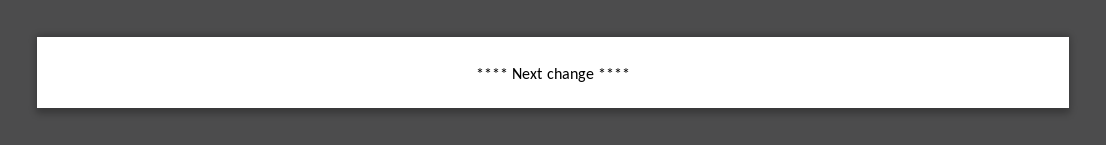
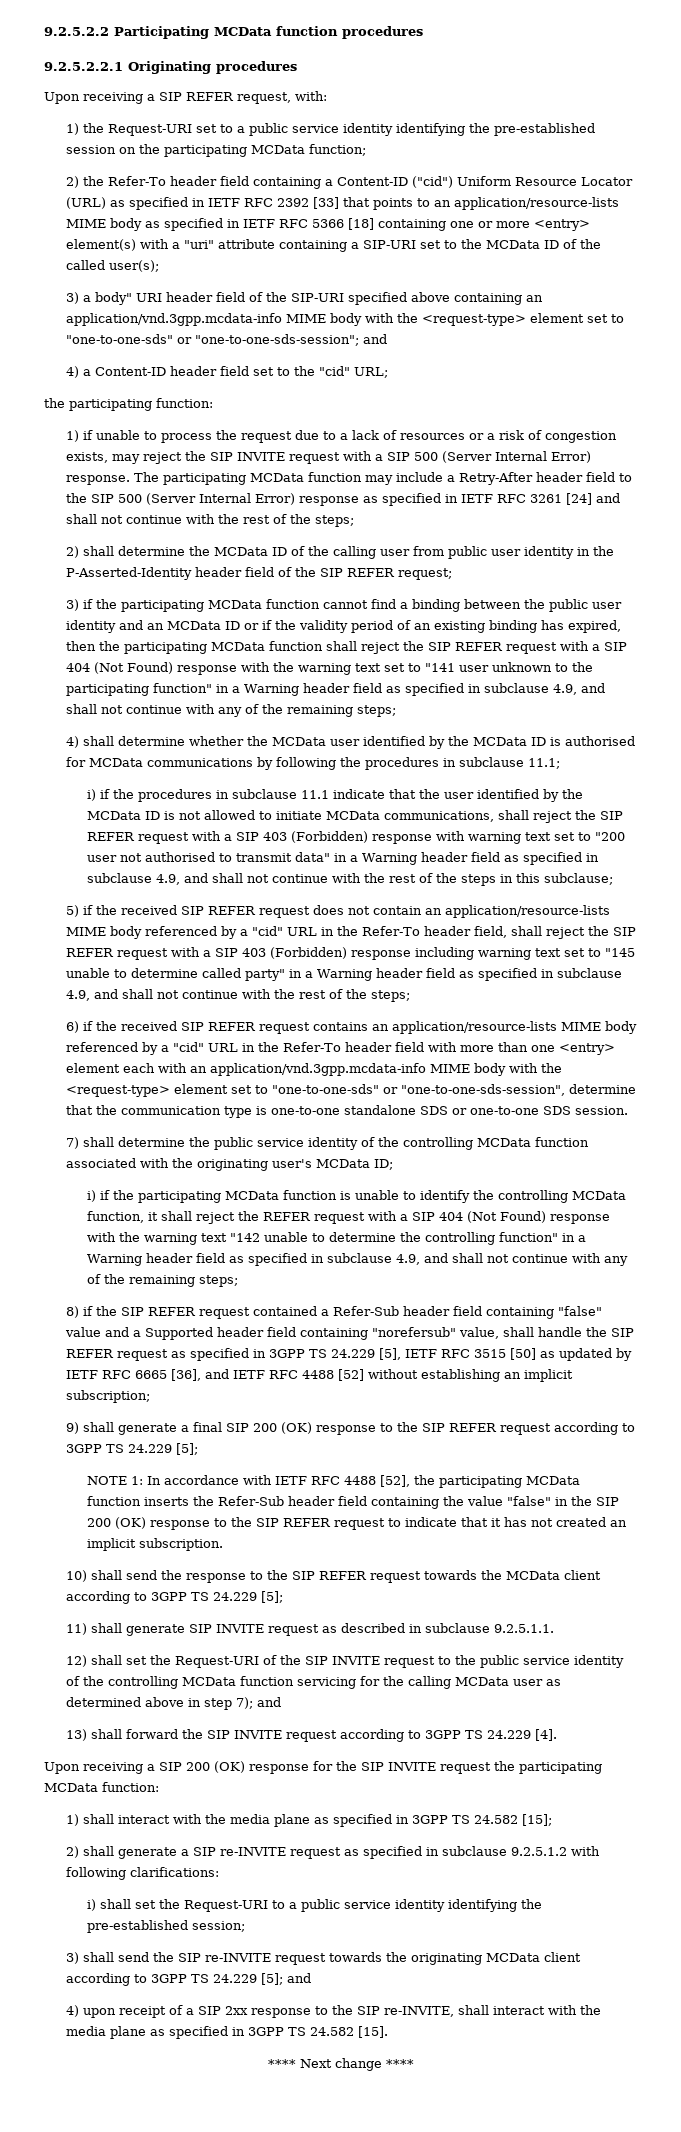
(476, 73) none -> [44,26,423,39] [44,61,297,74] [44,91,327,104] [65,123,595,136] [65,144,366,157] [65,176,633,189] [65,197,619,210] [65,218,590,231] [65,239,601,252] [65,260,159,272] [65,292,543,305] [65,313,624,326] [65,334,387,346] [65,366,388,378] [44,398,213,411] [65,430,617,443] [65,451,591,464] [65,472,632,485] [65,493,620,506] [65,514,354,527] [65,546,614,559] [65,567,452,580] [65,599,622,612] [65,620,621,633] [65,641,627,654] [65,662,593,675] [65,683,605,696] [65,704,396,717] [65,736,635,749] [65,757,560,770] [87,789,584,802] [87,810,624,823] [87,831,626,844] [87,852,600,865] [87,873,614,886] [65,905,610,918] [65,926,636,939] [65,947,635,960] [65,968,622,981] [65,989,410,1002] [65,1021,637,1034] [65,1042,615,1055] [65,1063,562,1076] [65,1084,636,1097] [65,1105,628,1118] [65,1137,589,1150] [65,1158,393,1171] [87,1190,627,1203] [87,1211,611,1224] [87,1232,587,1245] [87,1253,629,1266] [87,1274,239,1287] [65,1306,602,1319] [64,1327,634,1340] [65,1348,632,1361] [65,1369,573,1382] [65,1390,150,1403] [65,1422,635,1435] [65,1443,198,1455] [87,1475,581,1488] [87,1496,620,1509] [87,1517,628,1530] [87,1538,224,1551] [65,1570,601,1583] [65,1591,283,1604] [65,1623,554,1636] [65,1655,624,1668] [65,1676,561,1689] [65,1697,281,1710] [65,1729,557,1742] [44,1761,602,1774] [44,1782,159,1792] [65,1814,552,1827] [65,1846,600,1859] [65,1867,219,1880] [87,1899,543,1912] [87,1920,246,1933] [65,1952,581,1965] [65,1973,311,1986] [65,2005,601,2018] [65,2026,388,2039] 9.2.5.2.2 Participating MCData function procedures // 9.2.5.2.2.1 Originating procedures // Upon receiving a SIP REFER request, with: // 1) the Request-URI set to a public service identity identifying the pre-established session on the participating MCData function; // 2) the Refer-To header field containing a Content-ID ("cid") Uniform Resource Locator (URL) as specified in IETF RFC 2392 [33] that points to an application/resource-lists MIME body as specified in IETF RFC 5366 [18] containing one or more <entry> element(s) with a "uri" attribute containing a SIP-URI set to the MCData ID of the called user(s); // 3) a body" URI header field of the SIP-URI specified above containing an application/vnd.3gpp.mcdata-info MIME body with the <request-type> element set to "one-to-one-sds" or "one-to-one-sds-session"; and // 4) a Content-ID header field set to the "cid" URL; // the participating function: // 1) if unable to process the request due to a lack of resources or a risk of congestion exists, may reject the SIP INVITE request with a SIP 500 (Server Internal Error) response. The participating MCData function may include a Retry-After header field to the SIP 500 (Server Internal Error) response as specified in IETF RFC 3261 [24] and shall not continue with the rest of the steps; // 2) shall determine the MCData ID of the calling user from public user identity in the P-Asserted-Identity header field of the SIP REFER request; // 3) if the participating MCData function cannot find a binding between the public user identity and an MCData ID or if the validity period of an existing binding has expired, then the participating MCData function shall reject the SIP REFER request with a SIP 404 (Not Found) response with the warning text set to "141 user unknown to the participating function" in a Warning header field as specified in subclause 4.9, and shall not continue with any of the remaining steps; // 4) shall determine whether the MCData user identified by the MCData ID is authorised for MCData communications by following the procedures in subclause 11.1; // i) if the procedures in subclause 11.1 indicate that the user identified by the MCData ID is not allowed to initiate MCData communications, shall reject the SIP REFER request with a SIP 403 (Forbidden) response with warning text set to "200 user not authorised to transmit data" in a Warning header field as specified in subclause 4.9, and shall not continue with the rest of the steps in this subclause; // 5) if the received SIP REFER request does not contain an application/resource-lists MIME body referenced by a "cid" URL in the Refer-To header field, shall reject the SIP REFER request with a SIP 403 (Forbidden) response including warning text set to "145 unable to determine called party" in a Warning header field as specified in subclause 4.9, and shall not continue with the rest of the steps; // 6) if the received SIP REFER request contains an application/resource-lists MIME body referenced by a "cid" URL in the Refer-To header field with more than one <entry> element each with an application/vnd.3gpp.mcdata-info MIME body with the <request-type> element set to "one-to-one-sds" or "one-to-one-sds-session", determine that the communication type is one-to-one standalone SDS or one-to-one SDS session. // 7) shall determine the public service identity of the controlling MCData function associated with the originating user's MCData ID; // i) if the participating MCData function is unable to identify the controlling MCData function, it shall reject the REFER request with a SIP 404 (Not Found) response with the warning text "142 unable to determine the controlling function" in a Warning header field as specified in subclause 4.9, and shall not continue with any of the remaining steps; // 8) if the SIP REFER request contained a Refer-Sub header field containing "false" value and a Supported header field containing "norefersub" value, shall handle the SIP REFER request as specified in 3GPP TS 24.229 [5], IETF RFC 3515 [50] as updated by IETF RFC 6665 [36], and IETF RFC 4488 [52] without establishing an implicit subscription; // 9) shall generate a final SIP 200 (OK) response to the SIP REFER request according to 3GPP TS 24.229 [5]; // NOTE 1: In accordance with IETF RFC 4488 [52], the participating MCData function inserts the Refer-Sub header field containing the value "false" in the SIP 200 (OK) response to the SIP REFER request to indicate that it has not created an implicit subscription. // 10) shall send the response to the SIP REFER request towards the MCData client according to 3GPP TS 24.229 [5]; // 11) shall generate SIP INVITE request as described in subclause 9.2.5.1.1. // 12) shall set the Request-URI of the SIP INVITE request to the public service identity of the controlling MCData function servicing for the calling MCData user as determined above in step 7); and // 13) shall forward the SIP INVITE request according to 3GPP TS 24.229 [4]. // Upon receiving a SIP 200 (OK) response for the SIP INVITE request the participating MCData function: // 1) shall interact with the media plane as specified in 3GPP TS 24.582 [15]; // 2) shall generate a SIP re-INVITE request as specified in subclause 9.2.5.1.2 with following clarifications: // i) shall set the Request-URI to a public service identity identifying the pre-established session; // 3) shall send the SIP re-INVITE request towards the originating MCData client according to 3GPP TS 24.229 [5]; and // 4) upon receipt of a SIP 2xx response to the SIP re-INVITE, shall interact with the media plane as specified in 3GPP TS 24.582 [15]. //

